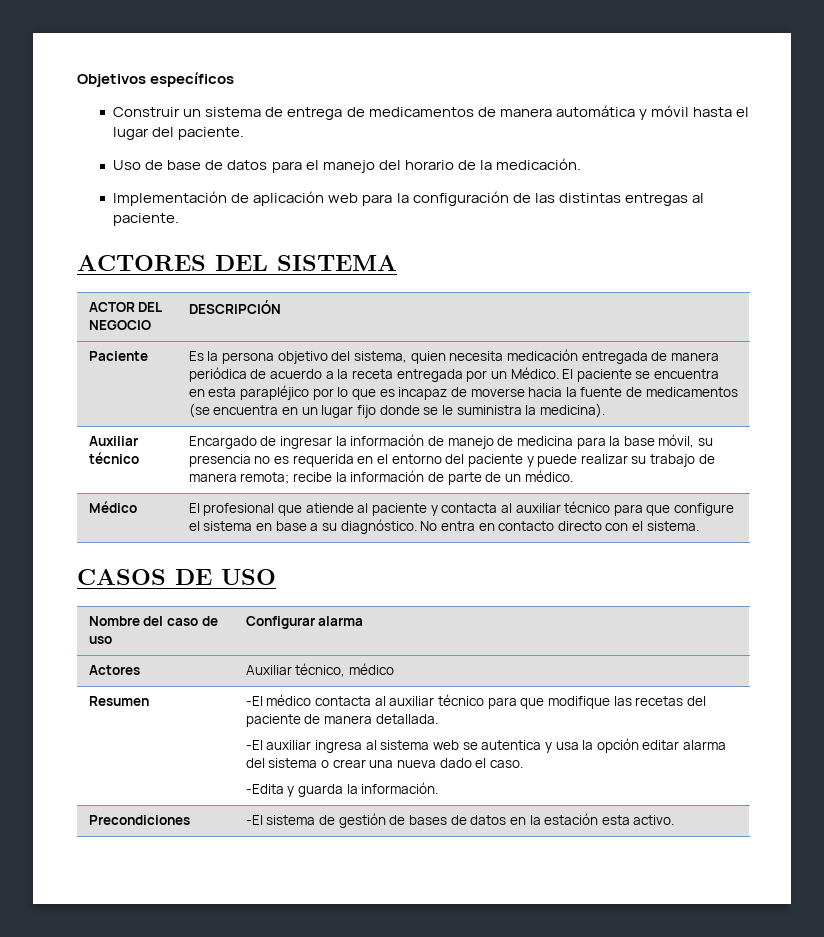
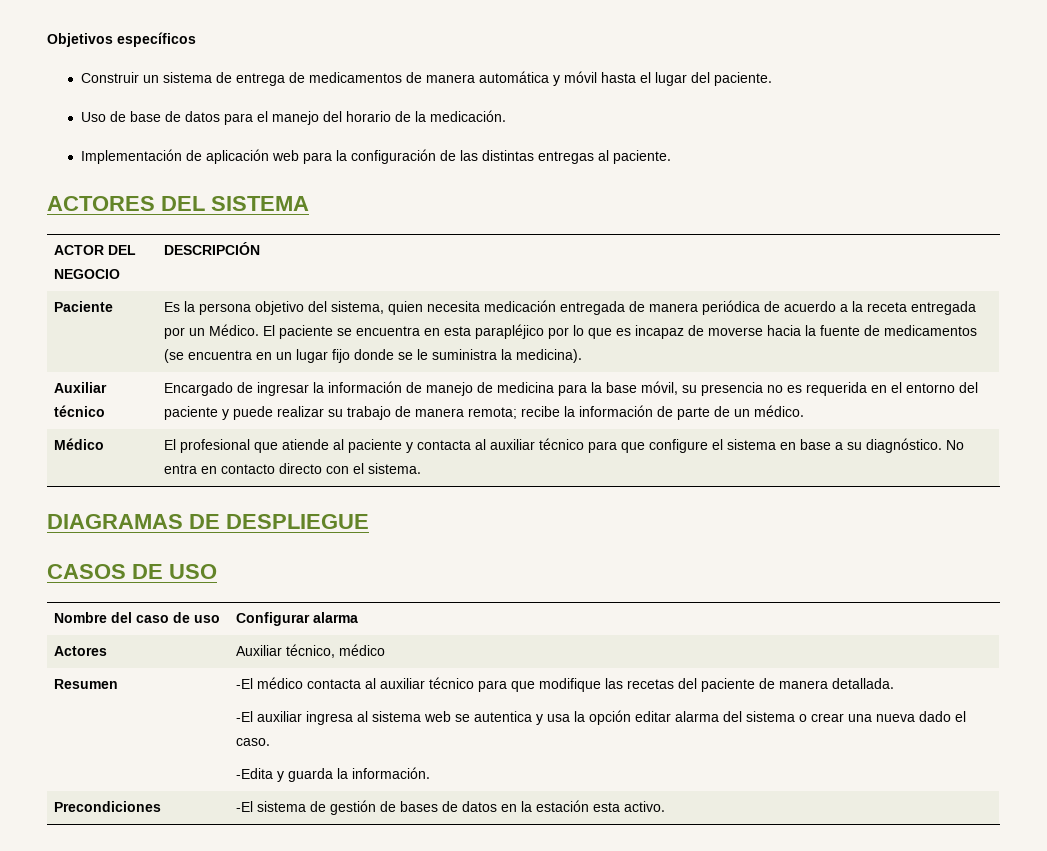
(699, 526) none -> [47,514,369,529] // DIAGRAMAS DE DESPLIEGUE

